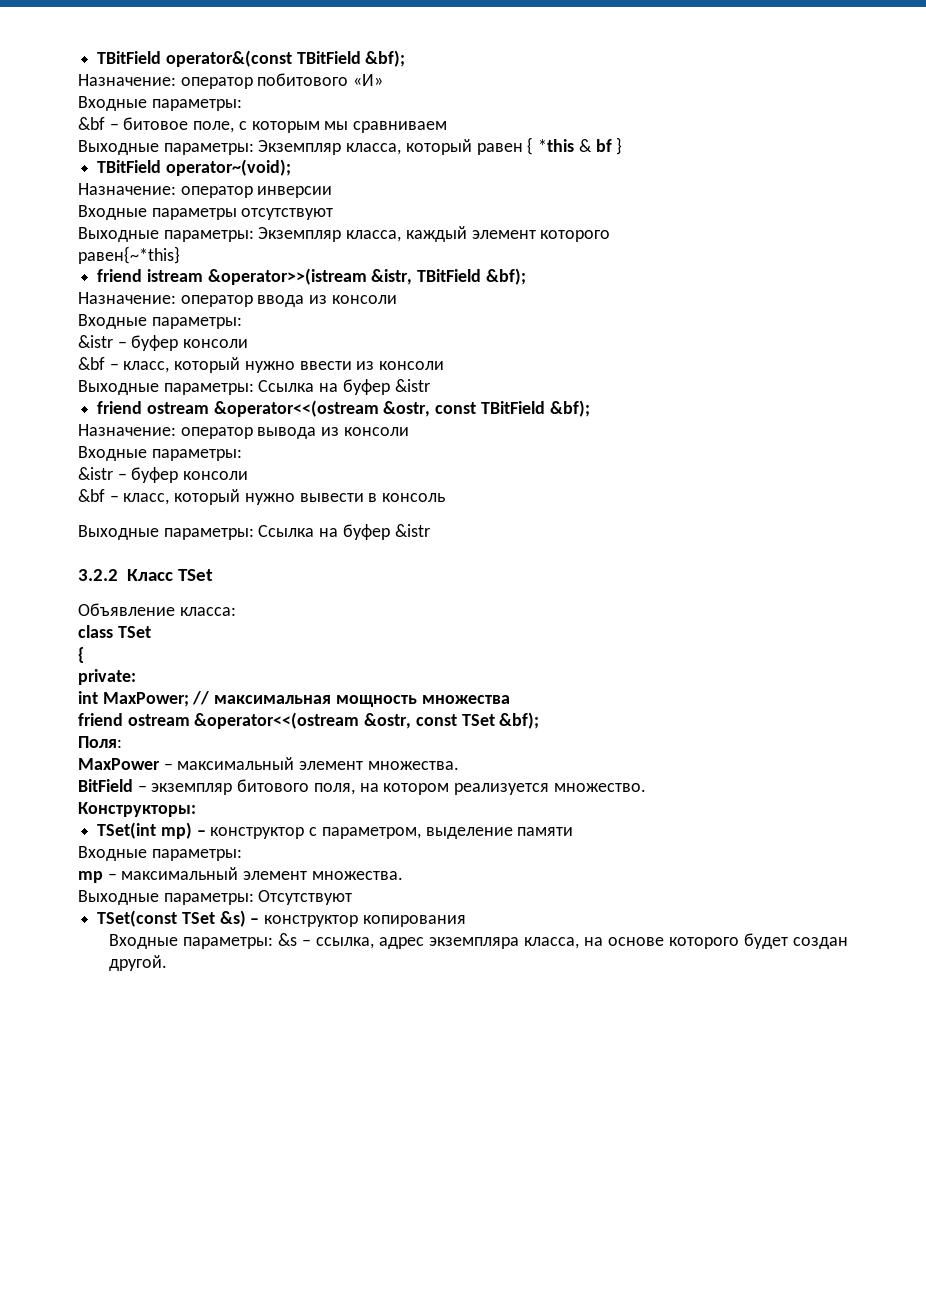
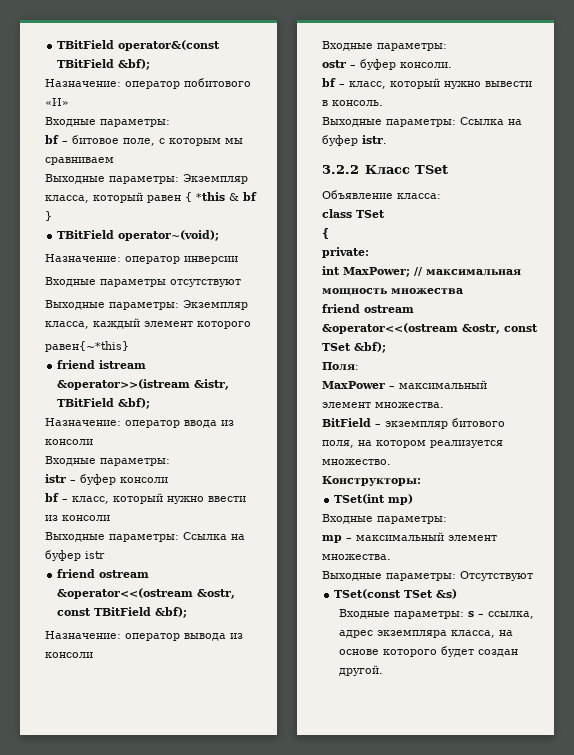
[78,117,105,130] &bf -> [45,135,59,144] bf
[78,335,249,351] [78,357,105,370] &istr – буфер консоли // &bf -> [45,474,168,485] [45,493,59,502] istr – буфер консоли // bf
[394,379,430,392] &istr -> [85,551,105,559] istr
[78,467,249,483] [78,489,105,502] &istr – буфер консоли // &bf -> [322,59,452,70] [322,78,336,87] ostr – буфер консоли. // bf
[382,493,446,502] [78,524,430,540] консоль // Выходные параметры: Ссылка на буфер &istr -> [332,100,383,106] [322,117,522,127] [322,135,387,146] консоль. // Выходные параметры: Ссылка на буфер istr.
[196,827,574,839] – конструктор с параметром, выделение памяти -> (414, 499) none
[250,915,466,927] [108,933,297,949] – конструктор копирования // Входные параметры: &s -> [339,609,475,619] // Входные параметры: s

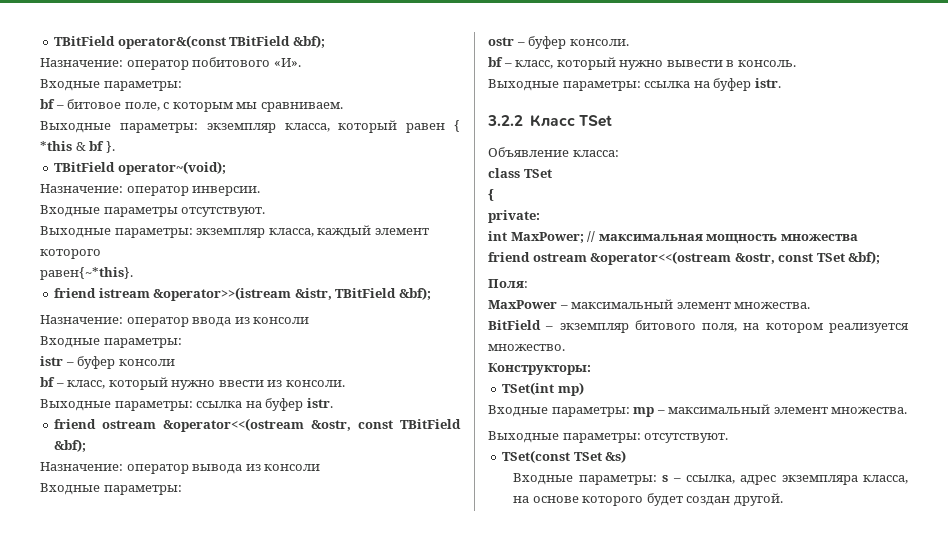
[45,98,69,106] «И» -> [273,58,301,67] «И».
[45,157,114,165] [45,174,248,184] сравниваем // Выходные параметры: Экземпляр -> [260,102,343,112] [40,121,276,133] сравниваем. // Выходные параметры: экземпляр
[45,211,52,221] } -> [105,141,115,153] }.
[184,256,238,264] инверсии -> [192,186,261,196] инверсии.
[170,279,241,287] [45,300,248,310] отсутствуют // Выходные параметры: Экземпляр -> [181,207,266,217] [40,226,266,238] отсутствуют. // Выходные параметры: экземпляр
[45,341,129,352] равен{~*this} -> [40,267,133,280] равен{~*this}.
[62,515,110,521] [45,532,245,542] [45,550,105,561] консоли // Выходные параметры: Ссылка на буфер istr -> [285,380,345,387] [40,398,333,411] консоли. // Выходные параметры: ссылка на буфер istr.
[460,117,504,125] Ссылка -> [644,81,691,88] ссылка
(447, 520) // -> (630, 412) none
[460,571,533,581] Отсутствуют -> [644,433,729,443] отсутствуют.

